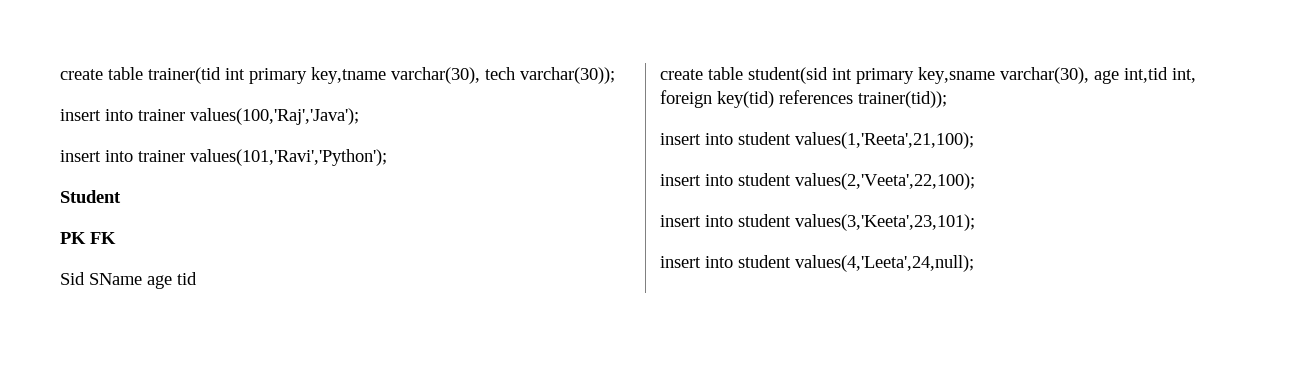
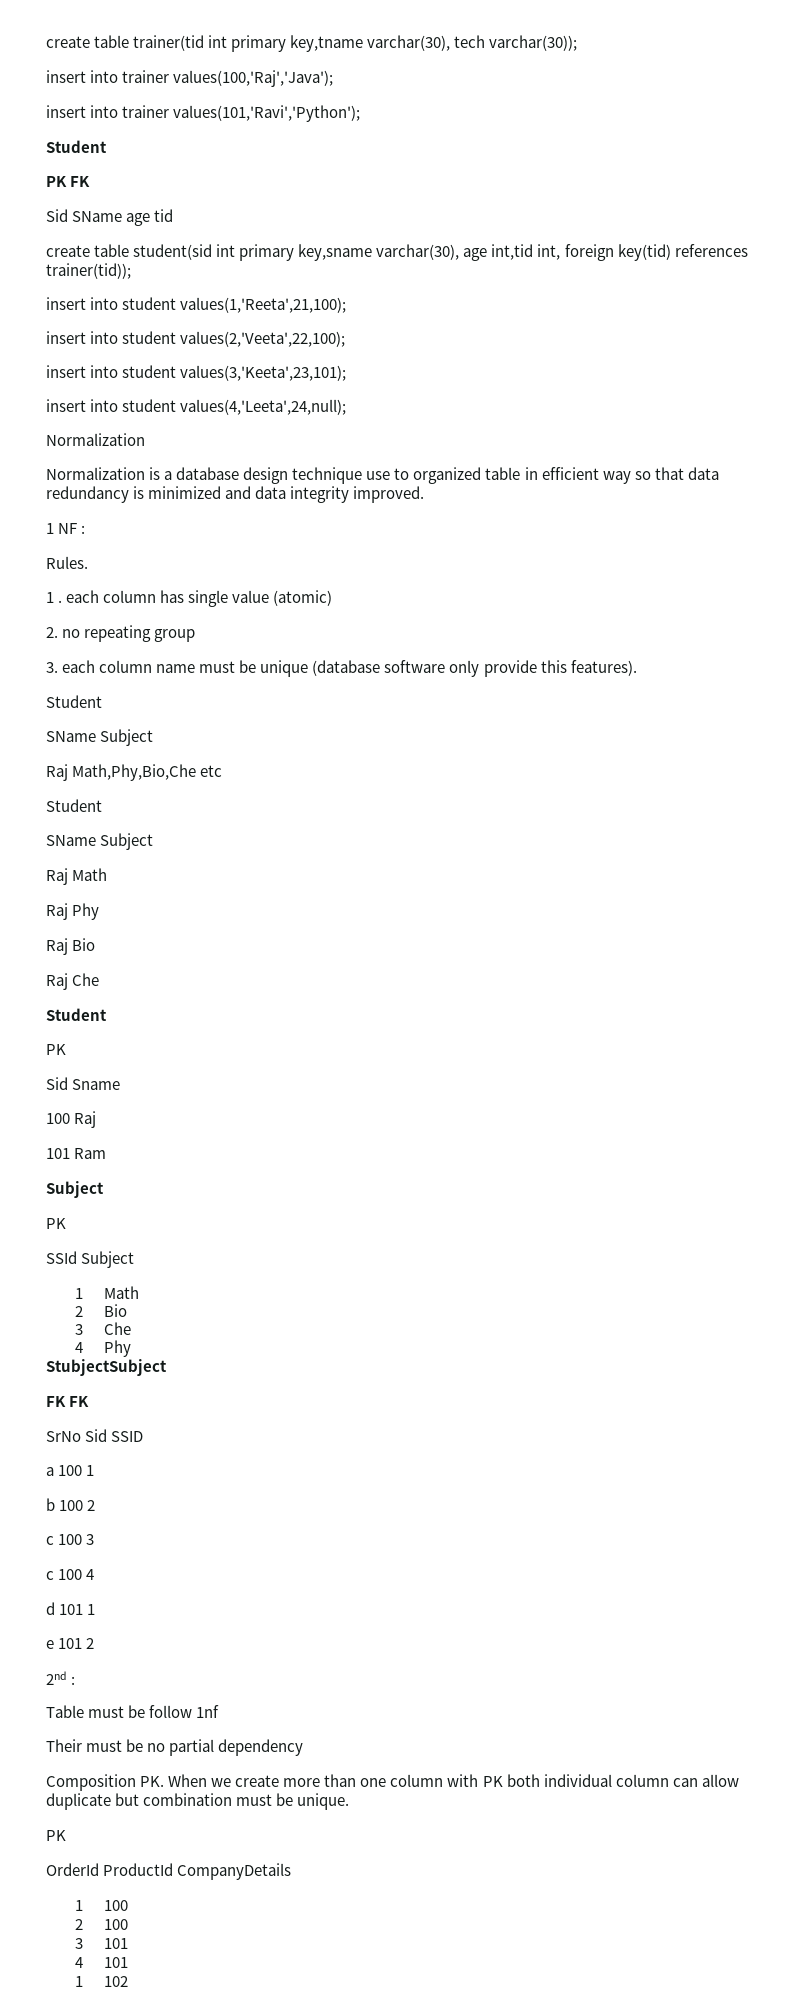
(974, 263) none -> [46,433,145,446] [46,467,719,484] [46,486,425,503] [46,523,86,534] [46,556,88,569] [46,590,333,607] [46,625,196,642] [46,660,637,677] [46,695,102,708] [46,729,154,746] [46,764,223,781] [46,799,102,812] [46,833,154,850] [46,868,108,885] [46,903,100,920] [46,938,96,955] [46,973,100,990] [46,1008,107,1021] [46,1044,66,1055] [46,1077,121,1090] [46,1111,97,1128] [46,1148,107,1159] [46,1181,104,1198] [46,1218,66,1229] [46,1251,135,1268] [75,1286,140,1299] [75,1304,128,1317] [75,1322,132,1335] [75,1340,132,1357] [46,1359,167,1376] [46,1396,90,1407] [46,1429,144,1442] [46,1465,95,1476] [46,1498,96,1511] [46,1534,95,1545] [46,1569,95,1580] [46,1602,96,1615] [46,1638,95,1649] [46,1671,76,1685] [46,1705,220,1718] [46,1739,304,1756] [46,1774,739,1791] [46,1793,350,1810] [46,1830,66,1841] [46,1863,292,1880] [75,1900,129,1911] [75,1919,129,1930] [75,1938,129,1949] [75,1957,129,1968] [75,1976,129,1987] // Normalization // Normalization is a database design technique use to organized table in efficient way so that data redundancy is minimized and data integrity improved. // 1 NF : // Rules. // 1 . each column has single value (atomic) // 2. no repeating group // 3. each column name must be unique (database software only provide this features). // Student // SName Subject // Raj Math,Phy,Bio,Che etc // Student // SName Subject // Raj Math // Raj Phy // Raj Bio // Raj Che // Student // PK // Sid Sname // 100 Raj // 101 Ram // Subject // PK // SSId Subject // 1 Math // 2 Bio // 3 Che // 4 Phy // StubjectSubject // FK FK // SrNo Sid SSID // a 100 1 // b 100 2 // c 100 3 // c 100 4 // d 101 1 // e 101 2 // 2nd : // Table must be follow 1nf // Their must be no partial dependency // Composition PK. When we create more than one column with PK both individual column can allow duplicate but combination must be unique. // PK // OrderId ProductId CompanyDetails // 1 100 // 2 100 // 3 101 // 4 101 // 1 102

